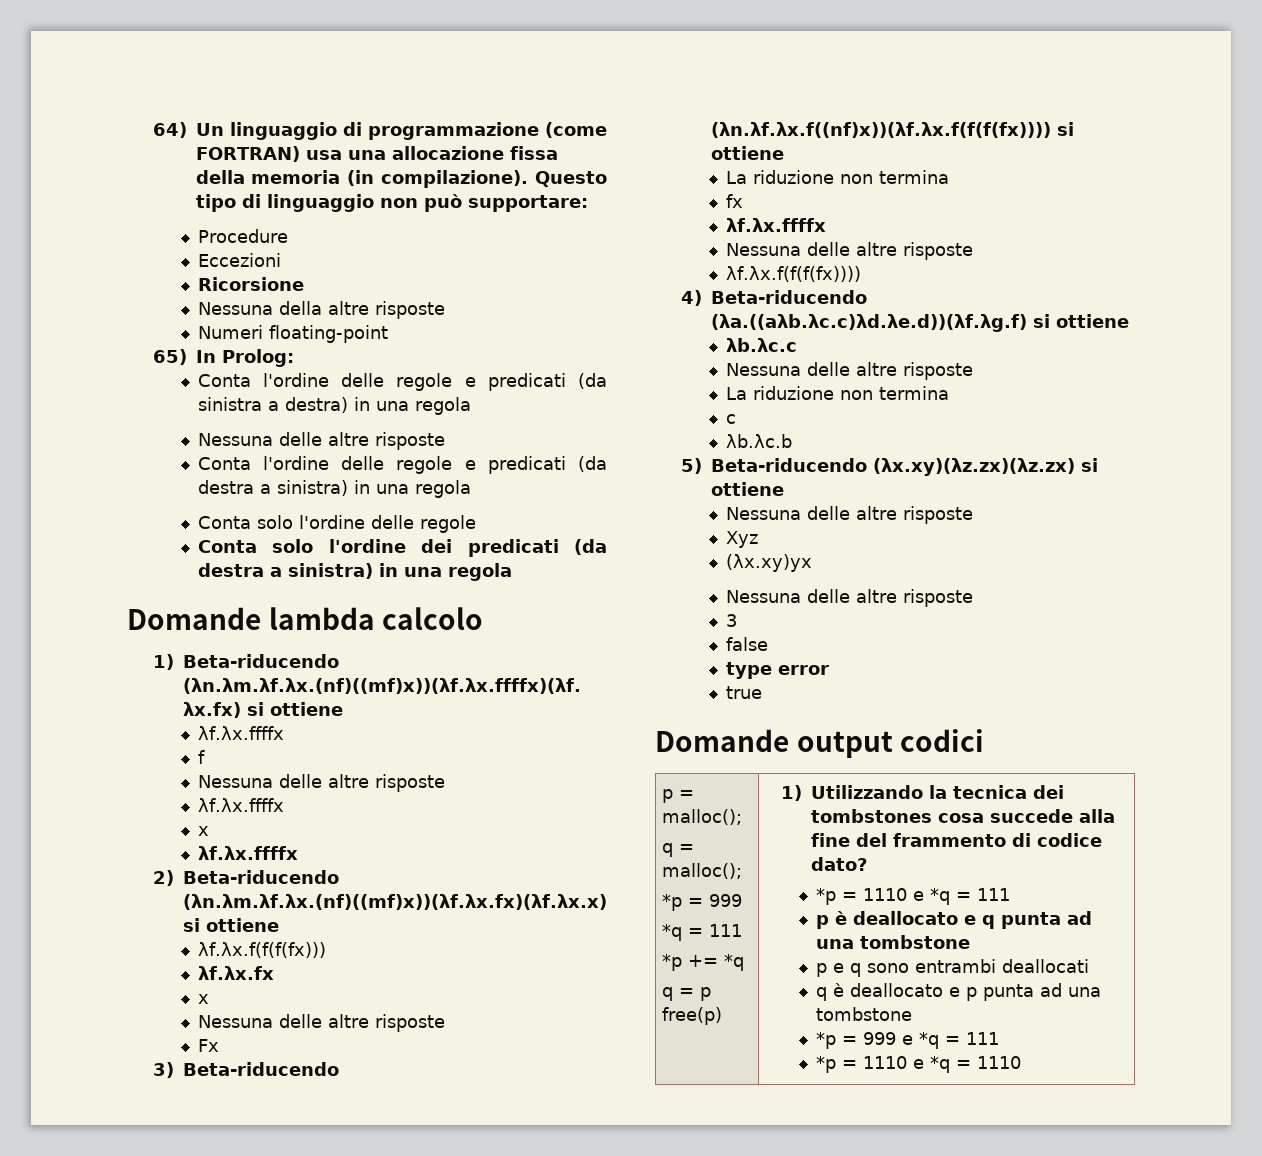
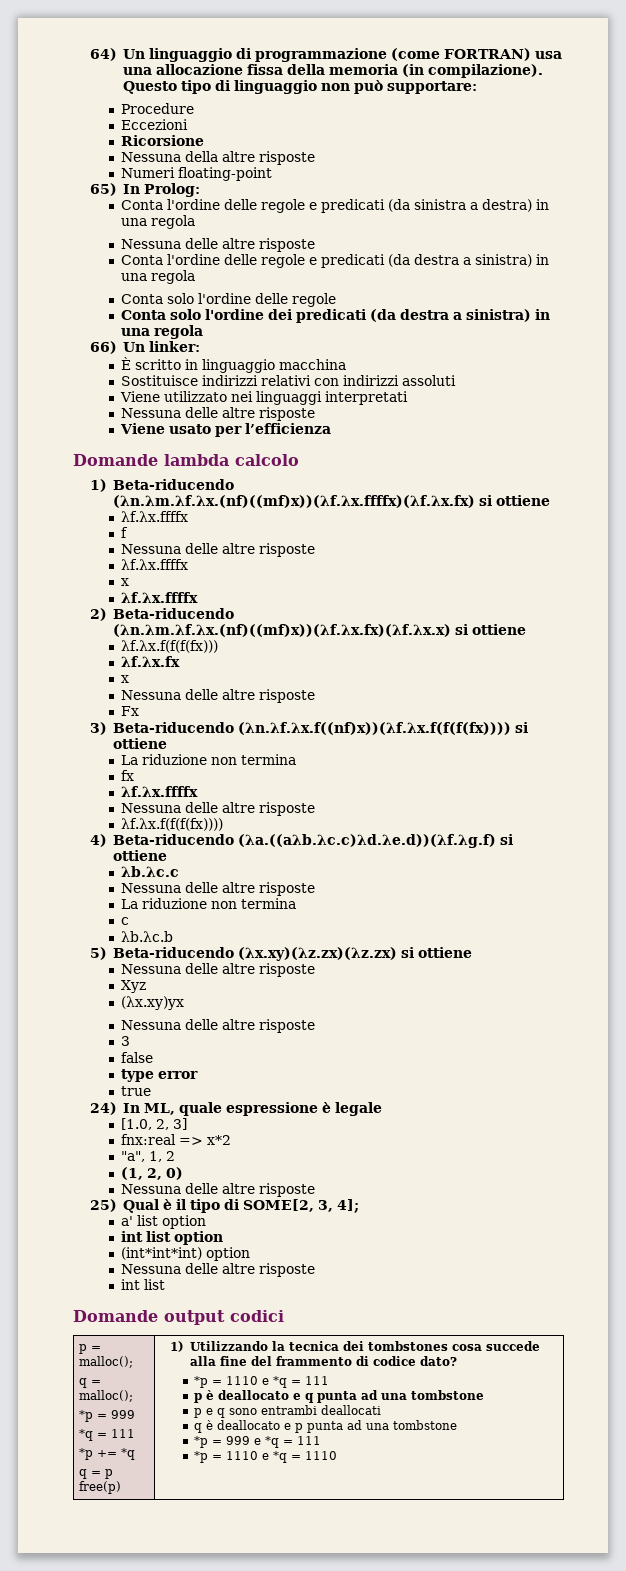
(512, 572) none -> [89,341,201,354] [121,357,347,373] [121,375,457,386] [120,391,409,405] [121,407,316,421] [120,423,332,437] // 66) Un linker: // È scritto in linguaggio macchina // Sostituisce indirizzi relativi con indirizzi assoluti // Viene utilizzato nei linguaggi interpretati // Nessuna delle altre risposte // Viene usato per l’efficienza
(762, 692) none -> [89,1102,383,1116] [121,1118,188,1130] [121,1134,232,1145] [121,1151,176,1162] [121,1167,184,1180] [121,1183,316,1197] [89,1199,360,1213] [121,1215,207,1229] [121,1231,224,1245] [121,1247,251,1261] [121,1263,316,1277] [121,1279,166,1290] // 24) In ML, quale espressione è legale // [1.0, 2, 3] // fnx:real => x*2 // "a", 1, 2 // (1, 2, 0) // Nessuna delle altre risposte // 25) Qual è il tipo di SOME[2, 3, 4]; // a' list option // int list option // (int*int*int) option // Nessuna delle altre risposte // int list

